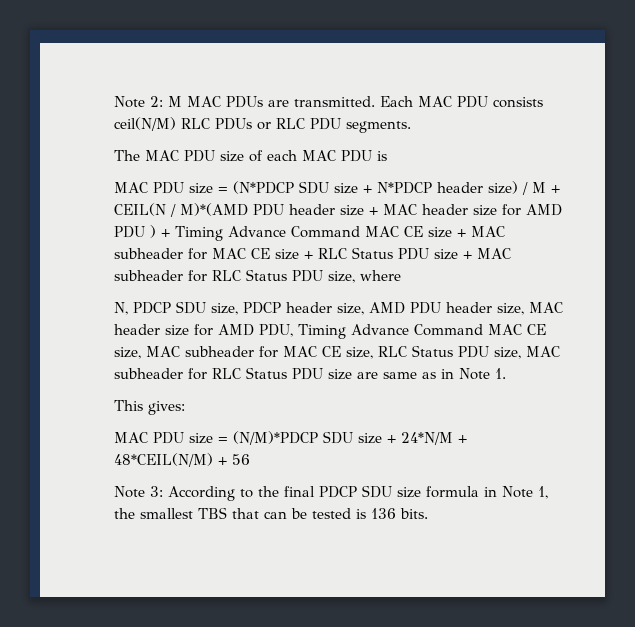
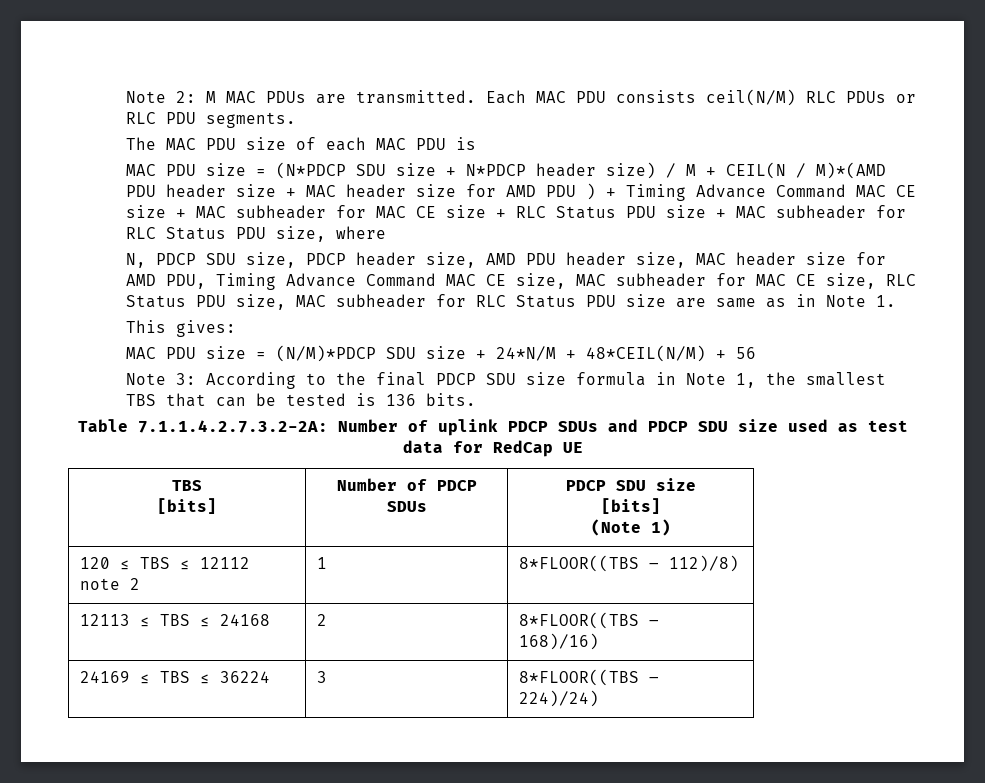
(429, 513) none -> [77,419,908,436] [402,440,583,457] [172,480,202,491] [157,498,217,514] [336,478,477,491] [386,501,427,512] [565,478,696,491] [600,498,661,514] [590,519,671,536] [80,557,251,570] [80,578,141,590] [317,557,328,569] [519,555,740,572] [80,614,271,627] [317,614,328,626] [519,612,660,629] [519,633,600,650] [80,671,271,684] [317,671,328,683] [519,669,660,686] [519,690,600,707] // Table 7.1.1.4.2.7.3.2-2A: Number of uplink PDCP SDUs and PDCP SDU size used as test data for RedCap UE // TBS // [bits] | Number of PDCP SDUs | PDCP SDU size // [bits] // (Note 1) // 120 ≤ TBS ≤ 12112 note 2 | 1 | 8*FLOOR((TBS – 112)/8) // 12113 ≤ TBS ≤ 24168 | 2 | 8*FLOOR((TBS – 168)/16) // 24169 ≤ TBS ≤ 36224 | 3 | 8*FLOOR((TBS – 224)/24)

